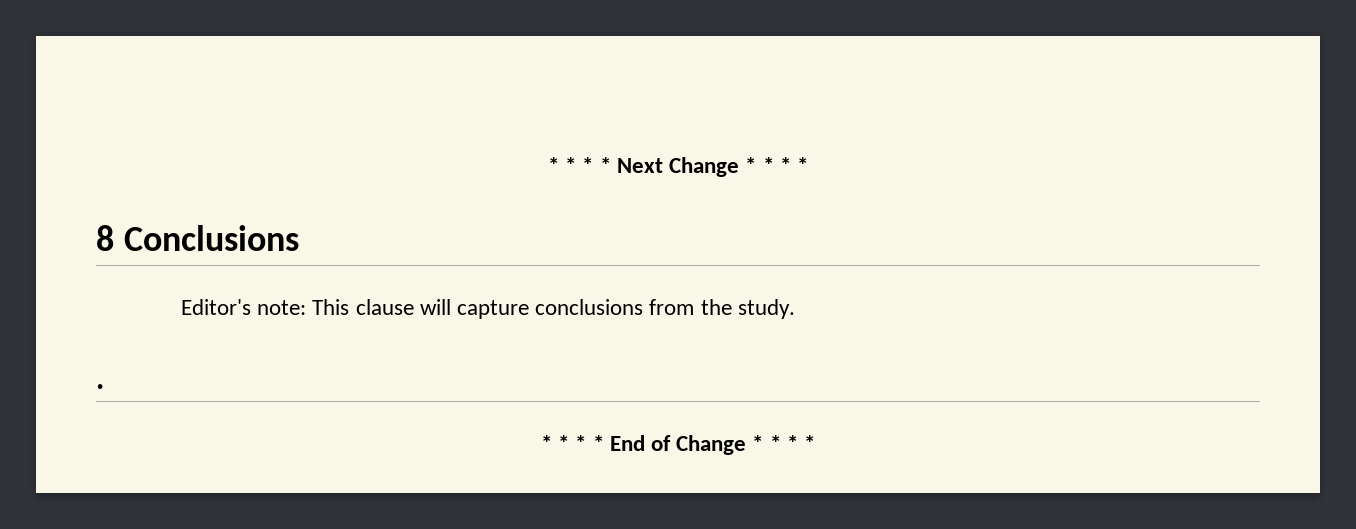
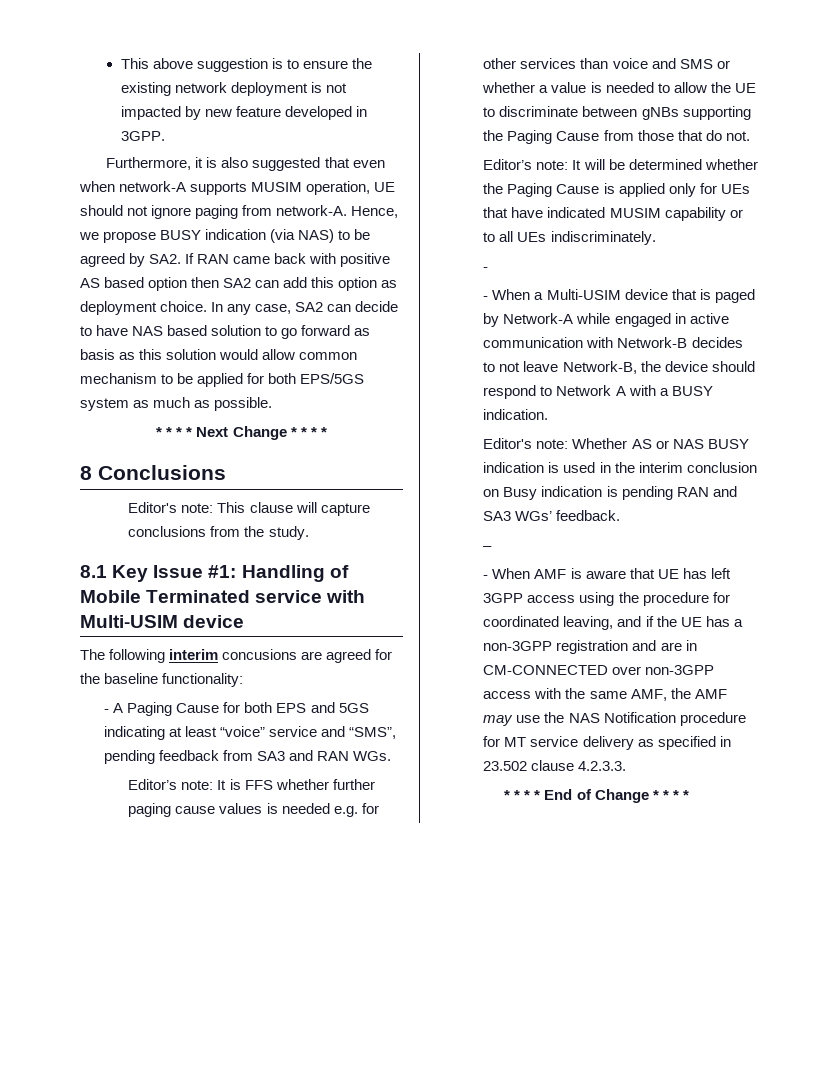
(548, 165) none -> [120,58,372,72] [120,82,347,96] [120,106,367,120] [120,131,165,141] [106,157,385,171] [79,181,396,195] [80,205,399,219] [79,229,371,243] [80,253,391,267] [80,277,398,291] [80,301,399,315] [80,325,371,339] [80,349,358,360] [80,373,365,387] [80,397,273,411] This above suggestion is to ensure the existing network deployment is not impacted by new feature developed in 3GPP. // Furthermore, it is also suggested that even when network-A supports MUSIM operation, UE should not ignore paging from network-A. Hence, we propose BUSY indication (via NAS) to be agreed by SA2. If RAN came back with positive AS based option then SA2 can add this option as deployment choice. In any case, SA2 can decide to have NAS based solution to go forward as basis as this solution would allow common mechanism to be applied for both EPS/5GS system as much as possible. //
[96,384,104,389] . -> [80,565,349,582] [80,590,366,603] [80,615,245,628] [80,649,393,663] [80,673,244,687] [104,702,369,716] [104,726,397,740] [104,750,392,764] [128,779,375,790] [128,803,379,817] [483,58,730,69] [482,82,756,93] [483,106,751,120] [483,130,750,144] [483,159,758,170] [483,183,750,197] [483,207,743,221] [483,231,656,245] [483,267,489,271] [483,289,755,303] [483,313,729,327] [483,337,743,348] [483,361,755,374] [483,385,713,399] [483,409,549,420] [483,438,749,449] [483,462,757,473] [483,486,737,500] [483,510,621,521] [483,546,493,550] [483,568,731,579] [483,592,730,606] [483,616,743,630] [483,640,697,654] [483,665,715,675] [483,688,727,701] [483,712,746,726] [483,736,731,750] [483,760,627,771] 8.1 Key Issue #1: Handling of Mobile Terminated service with Multi-USIM device // The following interim concusions are agreed for the baseline functionality: // - A Paging Cause for both EPS and 5GS indicating at least “voice” service and “SMS”, pending feedback from SA3 and RAN WGs. // Editor’s note: It is FFS whether further paging cause values is needed e.g. for other services than voice and SMS or whether a value is needed to allow the UE to discriminate between gNBs supporting the Paging Cause from those that do not. // Editor’s note: It will be determined whether the Paging Cause is applied only for UEs that have indicated MUSIM capability or to all UEs indiscriminately. // - // - When a Multi-USIM device that is paged by Network-A while engaged in active communication with Network-B decides to not leave Network-B, the device should respond to Network A with a BUSY indication. // Editor's note: Whether AS or NAS BUSY indication is used in the interim conclusion on Busy indication is pending RAN and SA3 WGs’ feedback. // – // - When AMF is aware that UE has left 3GPP access using the procedure for coordinated leaving, and if the UE has a non-3GPP registration and are in CM-CONNECTED over non-3GPP access with the same AMF, the AMF may use the NAS Notification procedure for MT service delivery as specified in 23.502 clause 4.2.3.3.

